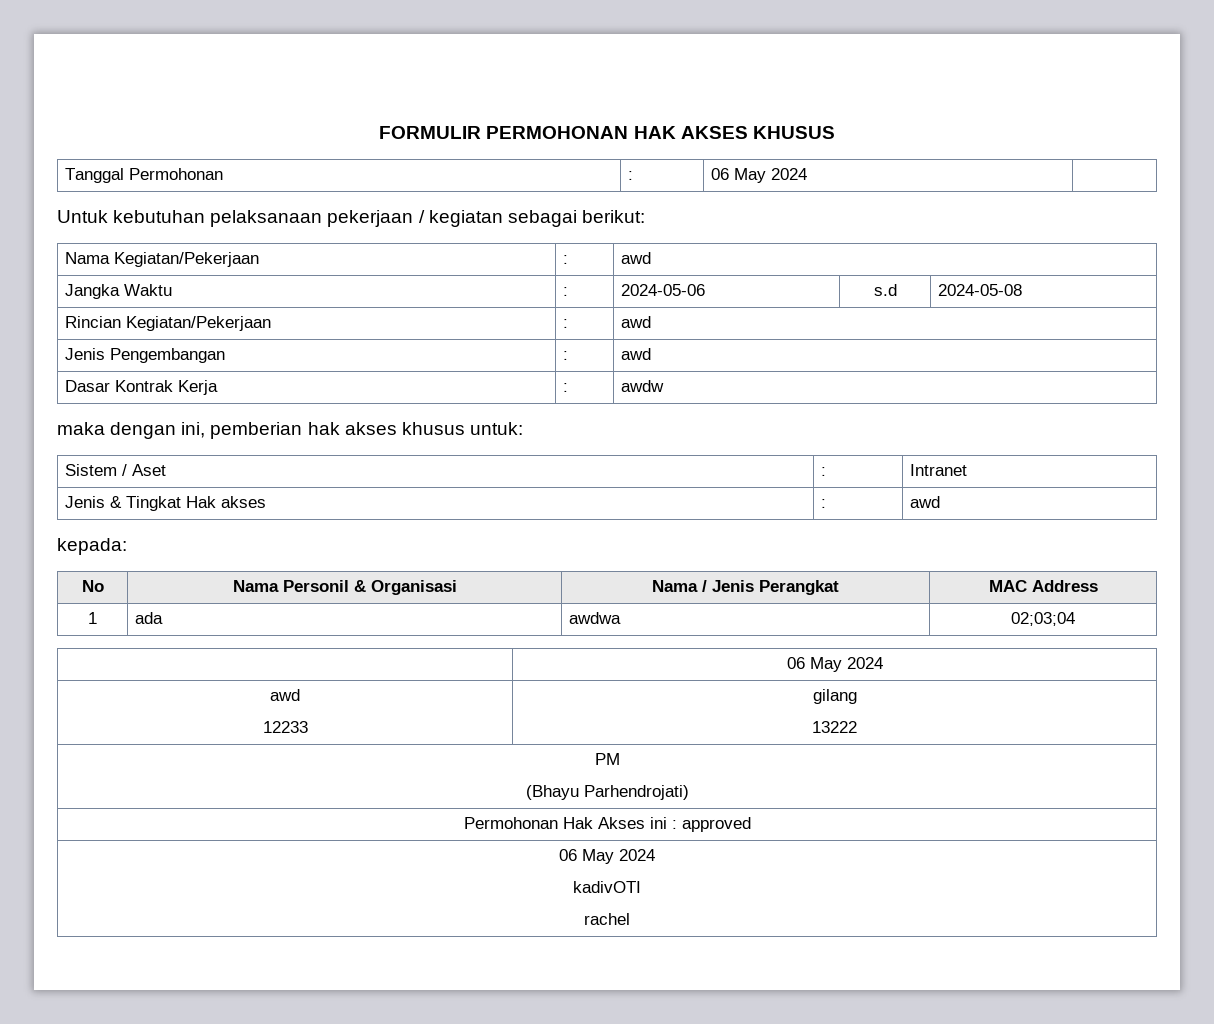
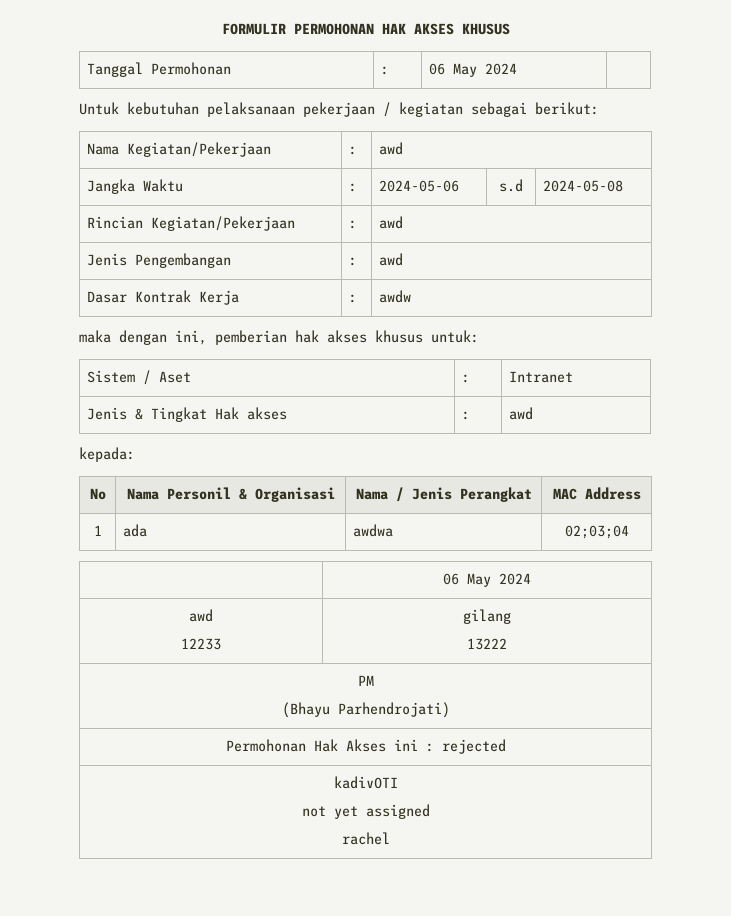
[681,817,751,832] [559,849,655,864] [573,881,641,893] approved // 06 May 2024 // kadivOTI -> [441,739,506,754] [333,776,398,789] [301,804,430,819] rejected // kadivOTI // not yet assigned

